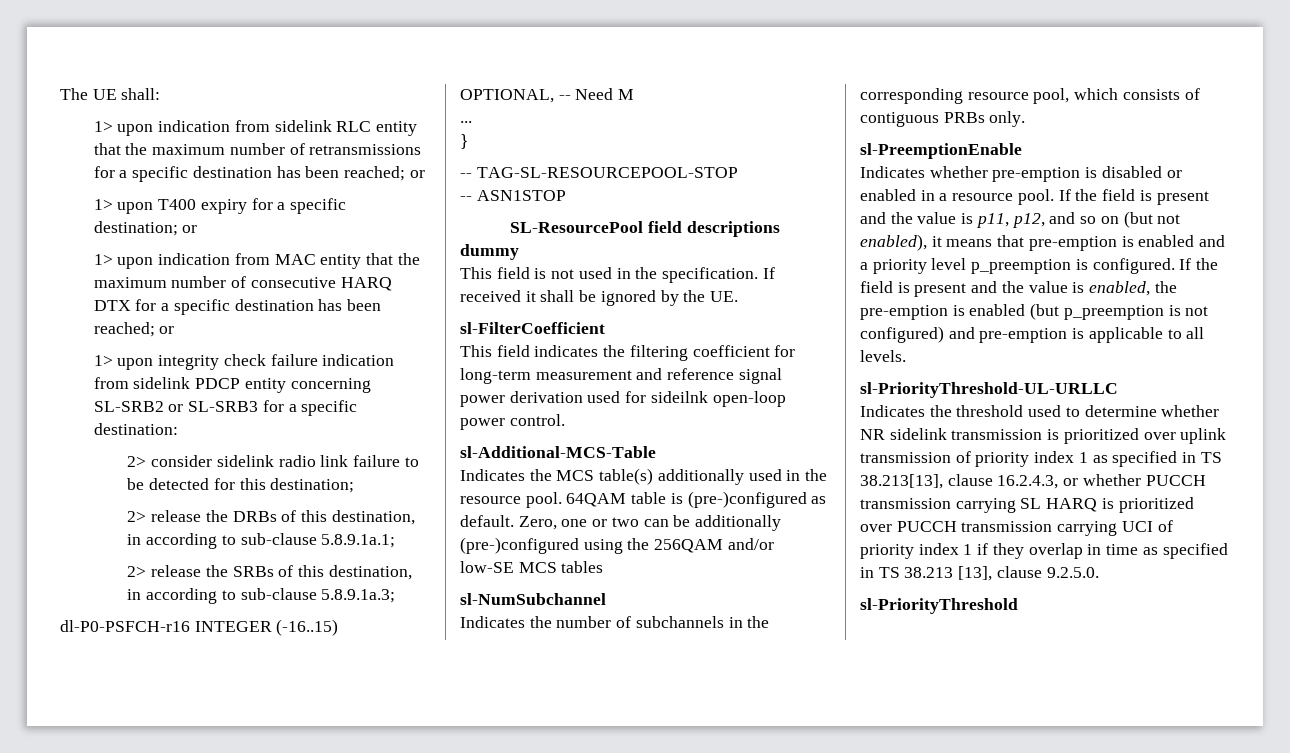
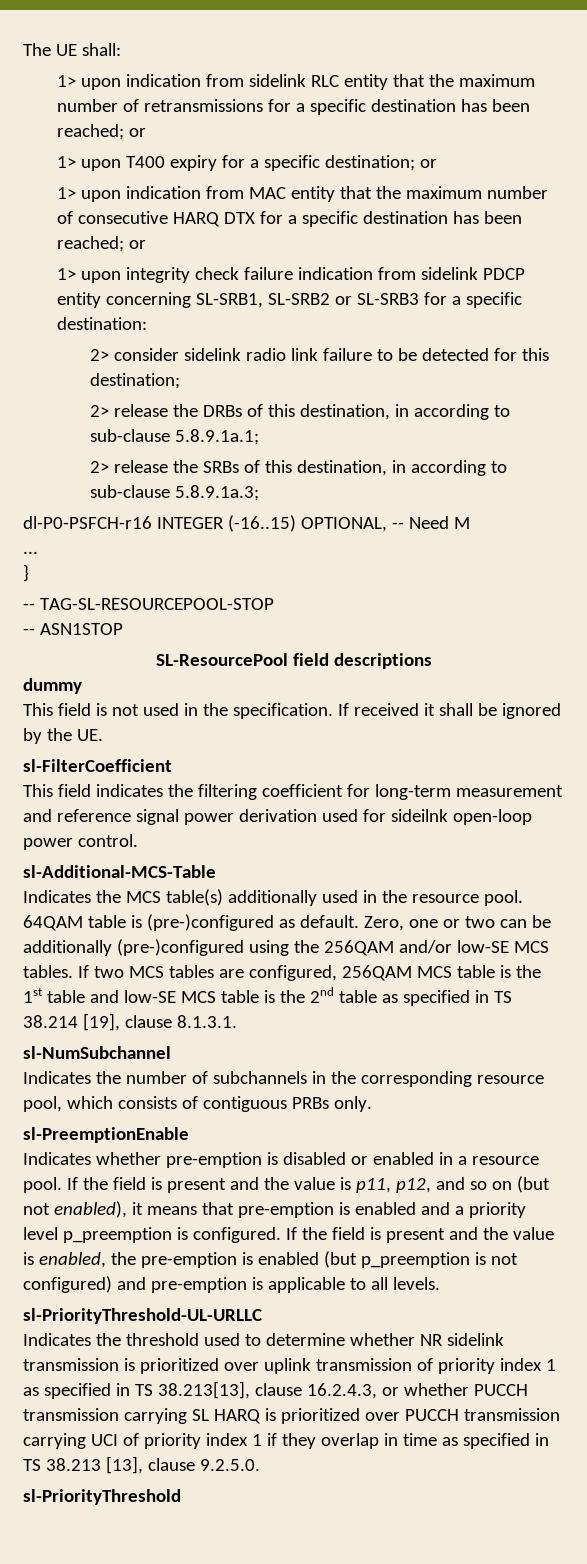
(371, 385) none -> [195,293,263,308] SL-SRB1,
[561,561,604,573] tables -> [23,965,541,981] [23,987,512,1006] [23,1013,237,1031] tables. If two MCS tables are configured, 256QAM MCS table is the 1st table and low-SE MCS table is the 2nd table as specified in TS 38.214 [19], clause 8.1.3.1.

